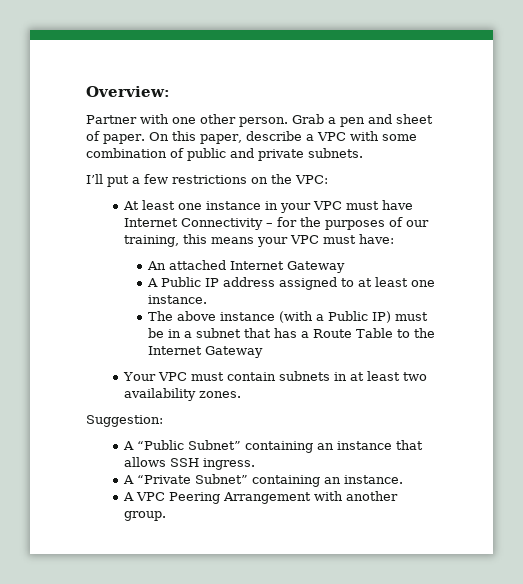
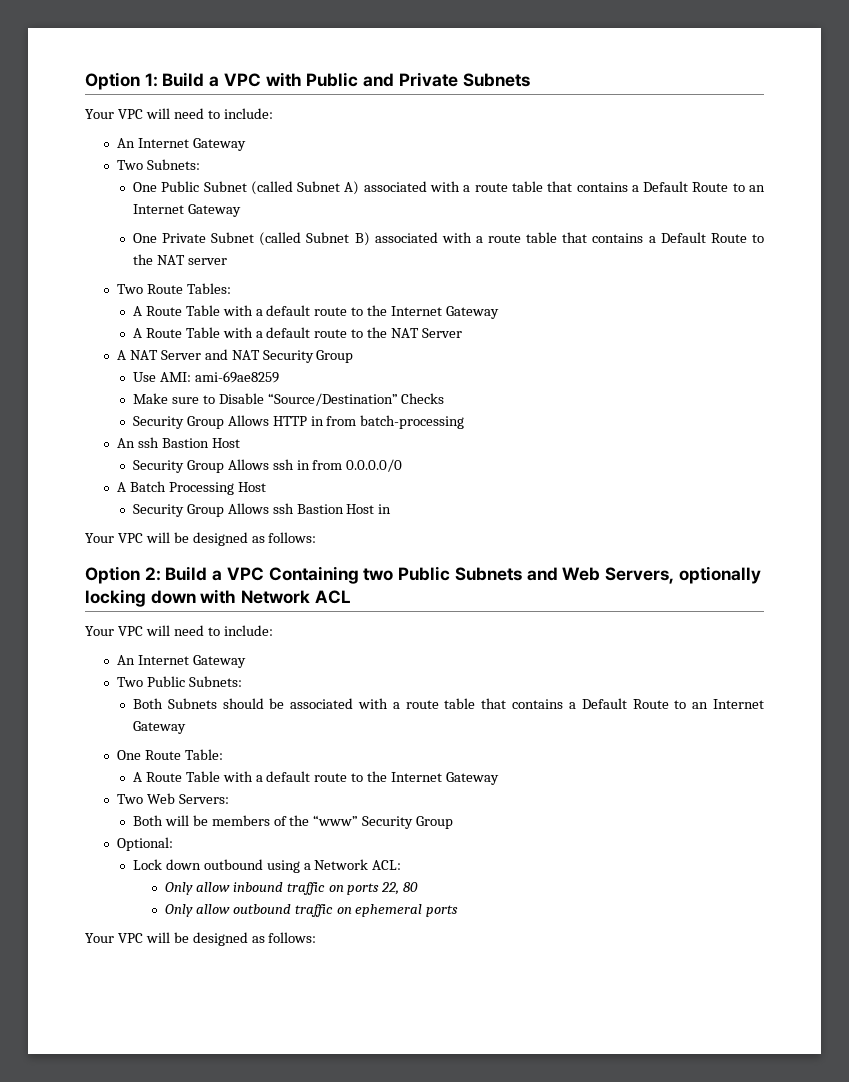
[86,86,170,97] [86,114,433,127] [86,131,417,144] [86,148,363,161] [86,174,328,187] [123,200,414,213] [124,217,430,230] [124,234,395,247] [147,260,346,273] [147,277,436,290] [148,295,208,304] [148,311,429,323] [148,328,436,338] [148,346,264,358] [123,371,428,381] [124,388,242,401] [86,415,163,427] [123,440,424,453] [124,457,256,470] [123,474,404,487] [123,491,399,504] [124,511,167,521] Overview: // Partner with one other person. Grab a pen and sheet of paper. On this paper, describe a VPC with some combination of public and private subnets. // I’ll put a few restrictions on the VPC: // At least one instance in your VPC must have Internet Connectivity – for the purposes of our training, this means your VPC must have: // An attached Internet Gateway // A Public IP address assigned to at least one instance. // The above instance (with a Public IP) must be in a subnet that has a Route Table to the Internet Gateway // Your VPC must contain subnets in at least two availability zones. // Suggestion: // A “Public Subnet” containing an instance that allows SSH ingress. // A “Private Subnet” containing an instance. // A VPC Peering Arrangement with another group. -> [85,72,530,90] [85,108,273,119] [116,138,246,151] [116,159,200,170] [132,181,766,195] [132,204,241,217] [132,232,765,246] [132,254,227,265] [116,283,231,294] [132,305,500,319] [132,327,463,338] [116,349,354,363] [132,371,279,383] [132,393,445,406] [132,415,465,429] [116,437,240,448] [132,459,403,473] [116,481,266,495] [132,503,392,517] [85,532,317,546] [85,566,761,584] [85,589,351,607] [85,625,273,636] [116,655,246,668] [116,676,242,687] [132,698,765,709] [132,721,186,734] [116,749,223,760] [132,771,500,785] [116,793,229,804] [132,815,454,829] [116,837,173,851] [132,859,402,873] [164,882,419,895] [164,904,459,917] [85,932,317,946] Option 1: Build a VPC with Public and Private Subnets // Your VPC will need to include: // An Internet Gateway // Two Subnets: // One Public Subnet (called Subnet A) associated with a route table that contains a Default Route to an Internet Gateway // One Private Subnet (called Subnet B) associated with a route table that contains a Default Route to the NAT server // Two Route Tables: // A Route Table with a default route to the Internet Gateway // A Route Table with a default route to the NAT Server // A NAT Server and NAT Security Group // Use AMI: ami-69ae8259 // Make sure to Disable “Source/Destination” Checks // Security Group Allows HTTP in from batch-processing // An ssh Bastion Host // Security Group Allows ssh in from 0.0.0.0/0 // A Batch Processing Host // Security Group Allows ssh Bastion Host in // Your VPC will be designed as follows: // Option 2: Build a VPC Containing two Public Subnets and Web Servers, optionally locking down with Network ACL // Your VPC will need to include: // An Internet Gateway // Two Public Subnets: // Both Subnets should be associated with a route table that contains a Default Route to an Internet Gateway // One Route Table: // A Route Table with a default route to the Internet Gateway // Two Web Servers: // Both will be members of the “www” Security Group // Optional: // Lock down outbound using a Network ACL: // Only allow inbound traffic on ports 22, 80 // Only allow outbound traffic on ephemeral ports // Your VPC will be designed as follows:

